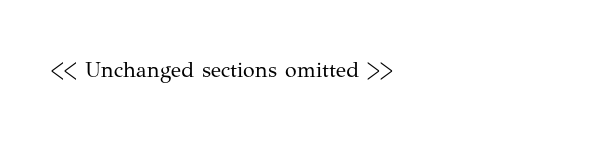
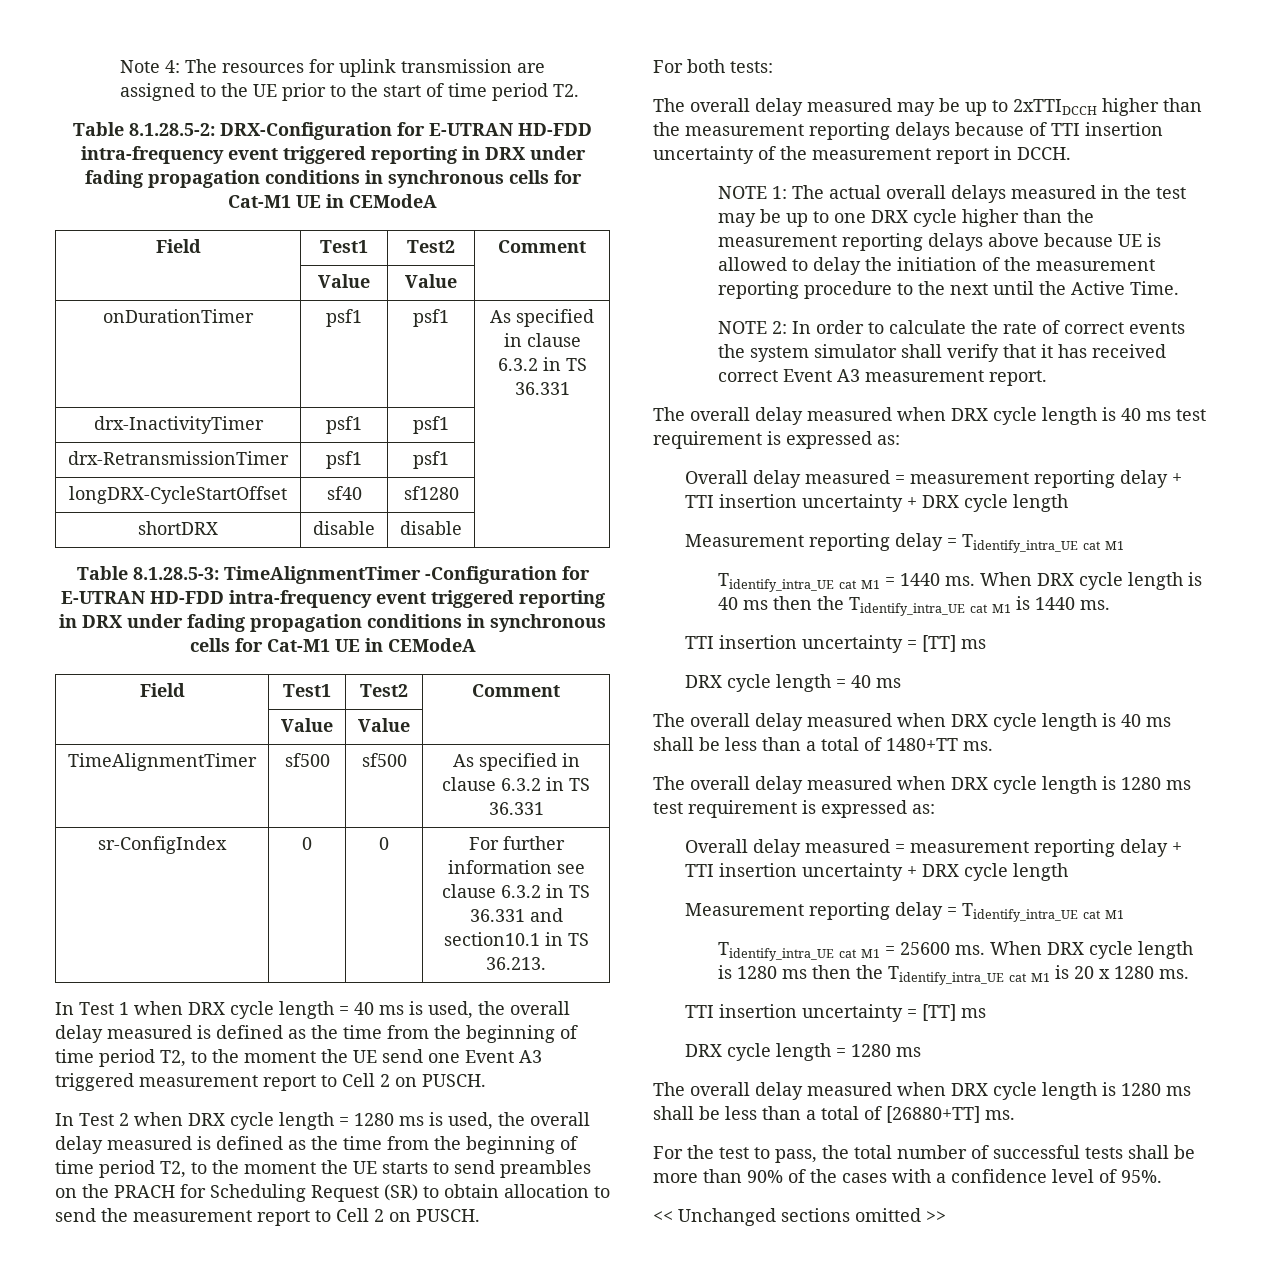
(51, 71) none -> [119,59,545,77] [119,83,579,101] [73,122,592,140] [80,146,586,164] [84,170,582,188] [228,194,437,208] [155,239,201,253] [320,240,368,253] [407,240,455,253] [498,240,586,253] [318,274,370,288] [405,274,457,288] [103,309,254,323] [326,309,362,327] [413,309,449,327] [490,309,594,327] [503,333,581,347] [497,357,587,371] [514,382,570,395] [93,416,264,434] [326,416,362,434] [413,416,449,434] [68,451,289,465] [326,451,362,469] [413,451,449,469] [69,486,287,504] [326,486,362,500] [403,486,459,500] [138,521,218,535] [313,521,375,535] [400,521,462,535] [76,566,590,584] [60,590,605,608] [59,614,606,632] [189,638,476,652] [139,683,185,697] [283,684,331,697] [360,684,408,697] [472,684,560,697] [281,718,333,732] [358,718,410,732] [68,753,257,771] [284,753,330,767] [361,753,407,767] [452,753,580,771] [442,777,590,791] [488,802,544,815] [98,836,227,854] [302,837,312,850] [379,837,389,850] [468,836,565,850] [447,860,585,874] [442,884,590,898] [469,908,563,922] [443,932,589,946] [486,957,546,970] [55,1001,570,1019] [55,1025,578,1043] [55,1049,542,1067] [55,1073,486,1091] [55,1112,590,1130] [55,1136,578,1154] [55,1160,591,1178] [55,1184,610,1202] [55,1208,480,1226] [653,59,773,73] [653,98,1202,116] [653,122,1163,140] [653,146,1071,164] [717,185,1186,203] [717,209,1094,227] [717,233,1161,251] [717,257,1155,275] [717,281,1179,299] [717,320,1185,334] [717,344,1166,362] [717,369,1047,386] [653,407,1206,425] [653,431,900,449] [685,470,1183,488] [685,494,1069,512] [685,533,1125,553] [717,572,1202,592] [717,596,1110,616] [685,635,987,653] [685,674,902,692] [653,713,1171,731] [653,737,993,751] [653,776,1191,794] [653,800,935,818] [685,839,1183,857] [685,863,1069,881] [685,902,1125,922] [717,941,1193,961] [717,965,1189,985] [685,1004,987,1022] [685,1043,922,1061] [653,1082,1191,1100] [653,1106,1015,1123] [653,1145,1195,1163] [653,1169,1162,1183] Note 4: The resources for uplink transmission are assigned to the UE prior to the start of time period T2. // Table 8.1.28.5-2: DRX-Configuration for E-UTRAN HD-FDD intra-frequency event triggered reporting in DRX under fading propagation conditions in synchronous cells for Cat-M1 UE in CEModeA // Field | Test1 | Test2 | Comment // | Value | Value | // onDurationTimer | psf1 | psf1 | As specified in clause 6.3.2 in TS 36.331 // drx-InactivityTimer | psf1 | psf1 | // drx-RetransmissionTimer | psf1 | psf1 | // longDRX-CycleStartOffset | sf40 | sf1280 | // shortDRX | disable | disable | // Table 8.1.28.5-3: TimeAlignmentTimer -Configuration for E-UTRAN HD-FDD intra-frequency event triggered reporting in DRX under fading propagation conditions in synchronous cells for Cat-M1 UE in CEModeA // Field | Test1 | Test2 | Comment // | Value | Value | // TimeAlignmentTimer | sf500 | sf500 | As specified in clause 6.3.2 in TS 36.331 // sr-ConfigIndex | 0 | 0 | For further information see clause 6.3.2 in TS 36.331 and section10.1 in TS 36.213. // In Test 1 when DRX cycle length = 40 ms is used, the overall delay measured is defined as the time from the beginning of time period T2, to the moment the UE send one Event A3 triggered measurement report to Cell 2 on PUSCH. // In Test 2 when DRX cycle length = 1280 ms is used, the overall delay measured is defined as the time from the beginning of time period T2, to the moment the UE starts to send preambles on the PRACH for Scheduling Request (SR) to obtain allocation to send the measurement report to Cell 2 on PUSCH. // For both tests: // The overall delay measured may be up to 2xTTIDCCH higher than the measurement reporting delays because of TTI insertion uncertainty of the measurement report in DCCH. // NOTE 1: The actual overall delays measured in the test may be up to one DRX cycle higher than the measurement reporting delays above because UE is allowed to delay the initiation of the measurement reporting procedure to the next until the Active Time. // NOTE 2: In order to calculate the rate of correct events the system simulator shall verify that it has received correct Event A3 measurement report. // The overall delay measured when DRX cycle length is 40 ms test requirement is expressed as: // Overall delay measured = measurement reporting delay + TTI insertion uncertainty + DRX cycle length // Measurement reporting delay = Tidentify_intra_UE cat M1 // Tidentify_intra_UE cat M1 = 1440 ms. When DRX cycle length is 40 ms then the Tidentify_intra_UE cat M1 is 1440 ms. // TTI insertion uncertainty = [TT] ms // DRX cycle length = 40 ms // The overall delay measured when DRX cycle length is 40 ms shall be less than a total of 1480+TT ms. // The overall delay measured when DRX cycle length is 1280 ms test requirement is expressed as: // Overall delay measured = measurement reporting delay + TTI insertion uncertainty + DRX cycle length // Measurement reporting delay = Tidentify_intra_UE cat M1 // Tidentify_intra_UE cat M1 = 25600 ms. When DRX cycle length is 1280 ms then the Tidentify_intra_UE cat M1 is 20 x 1280 ms. // TTI insertion uncertainty = [TT] ms // DRX cycle length = 1280 ms // The overall delay measured when DRX cycle length is 1280 ms shall be less than a total of [26880+TT] ms. // For the test to pass, the total number of successful tests shall be more than 90% of the cases with a confidence level of 95%. //

